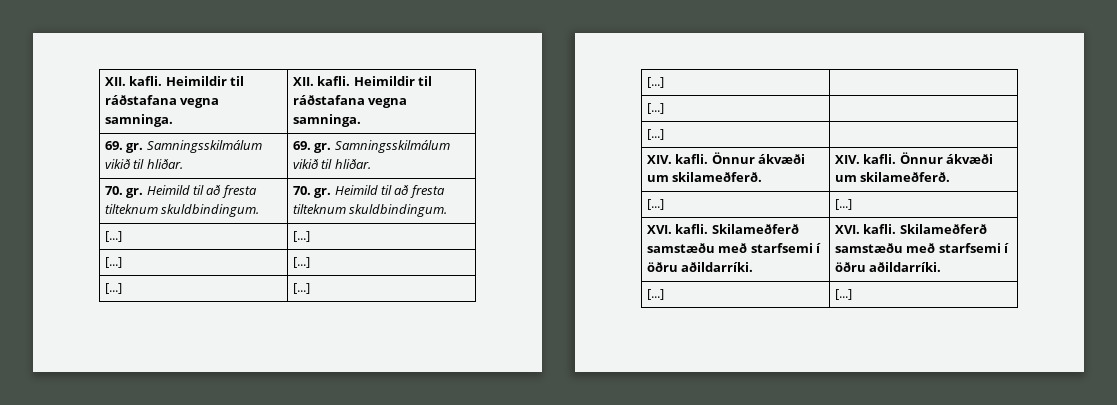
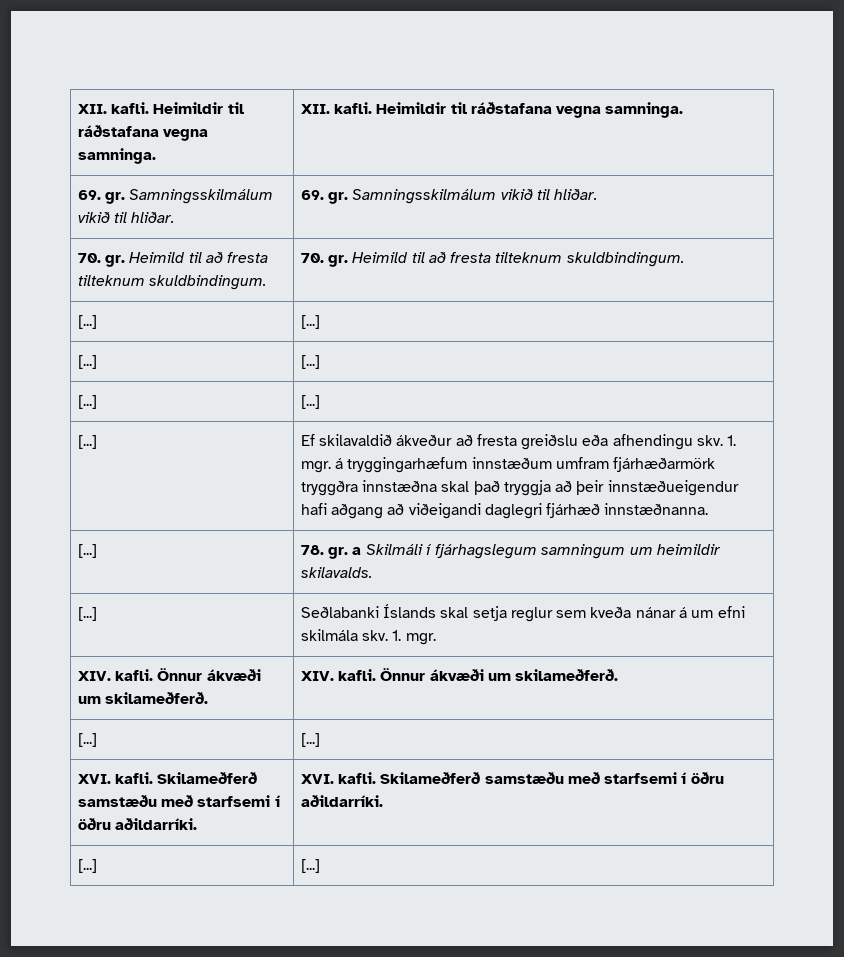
[646,103,664,114] [646,129,664,140] // [...] | // [...] | -> [300,434,737,450] [300,457,716,473] [300,480,739,496] [300,503,709,519] [77,544,97,558] [300,544,722,559] [300,567,372,578] [77,607,97,621] [300,604,745,622] [300,629,436,645] Ef skilavaldið ákveður að fresta greiðslu eða afhendingu skv. 1. mgr. á tryggingarhæfum innstæðum umfram fjárhæðarmörk tryggðra innstæðna skal það tryggja að þeir innstæðueigendur hafi aðgang að viðeigandi daglegri fjárhæð innstæðnanna. // [...] | 78. gr. a Skilmáli í fjárhagslegum samningum um heimildir skilavalds. // [...] | Seðlabanki Íslands skal setja reglur sem kveða nánar á um efni skilmála skv. 1. mgr.

